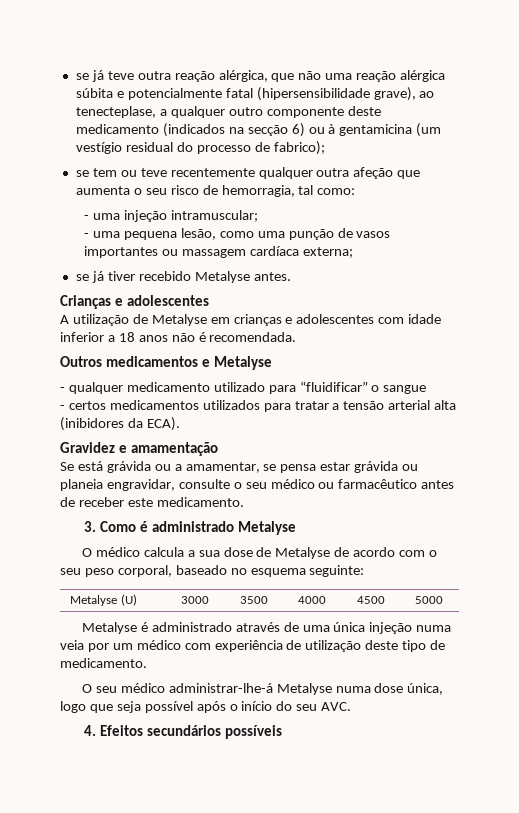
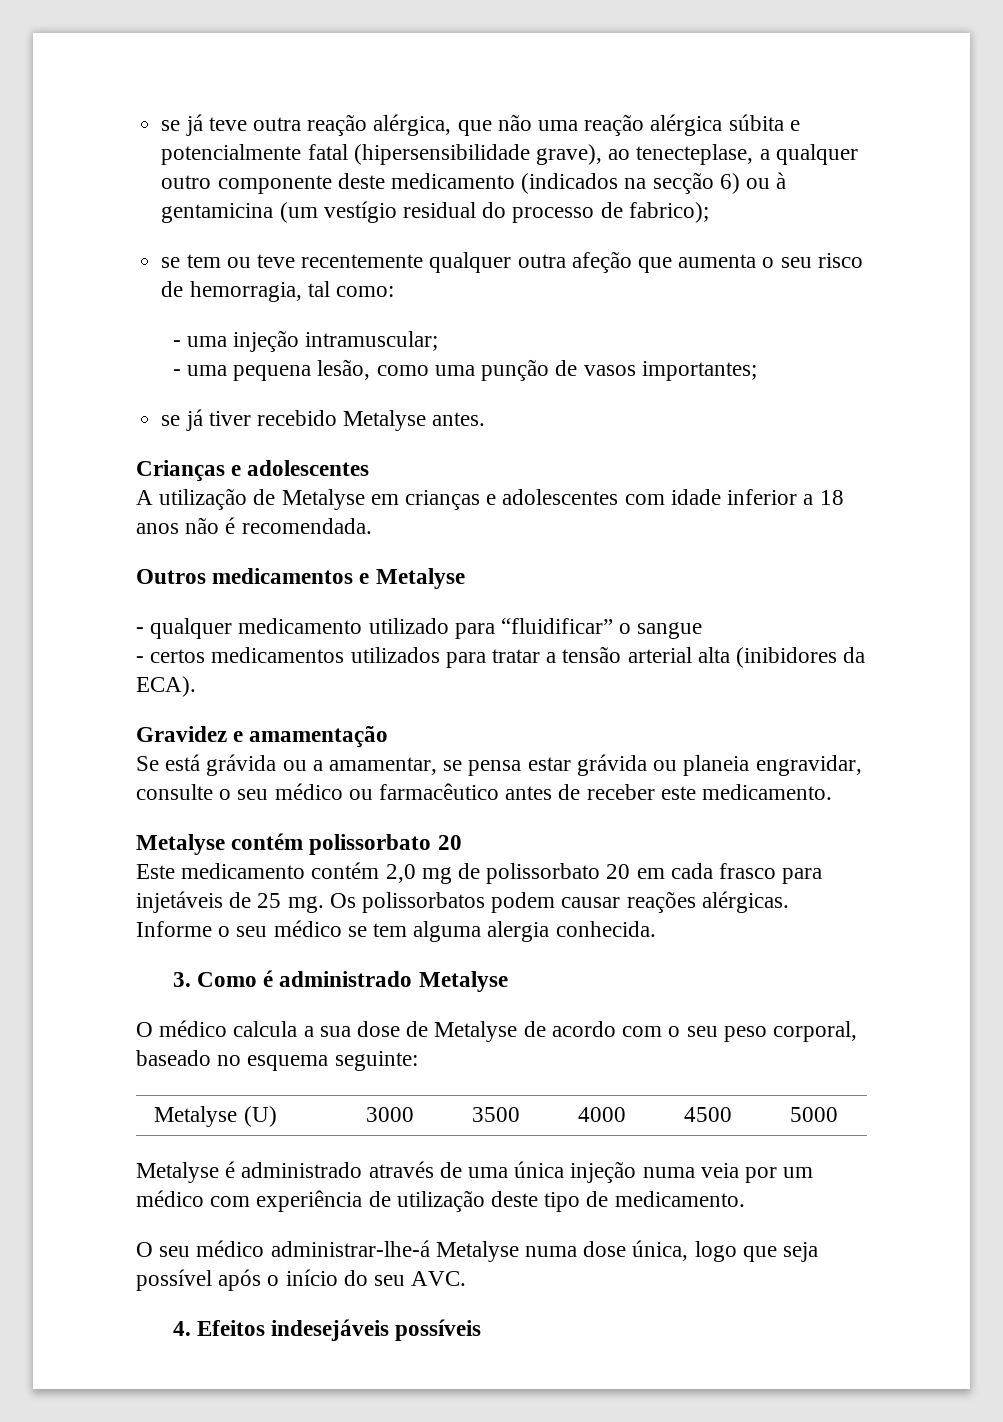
[84,246,353,258] importantes ou massagem cardíaca externa; -> [641,361,757,381] importantes;
(244, 502) none -> [136,833,462,855] [136,862,823,884] [136,891,789,913] [136,920,656,942] // Metalyse contém polissorbato 20 // Este medicamento contém 2,0 mg de polissorbato 20 em cada frasco para injetáveis de 25 mg. Os polissorbatos podem causar reações alérgicas. Informe o seu médico se tem alguma alergia conhecida.
[146,725,221,736] secundários -> [271,1319,390,1341] indesejáveis

